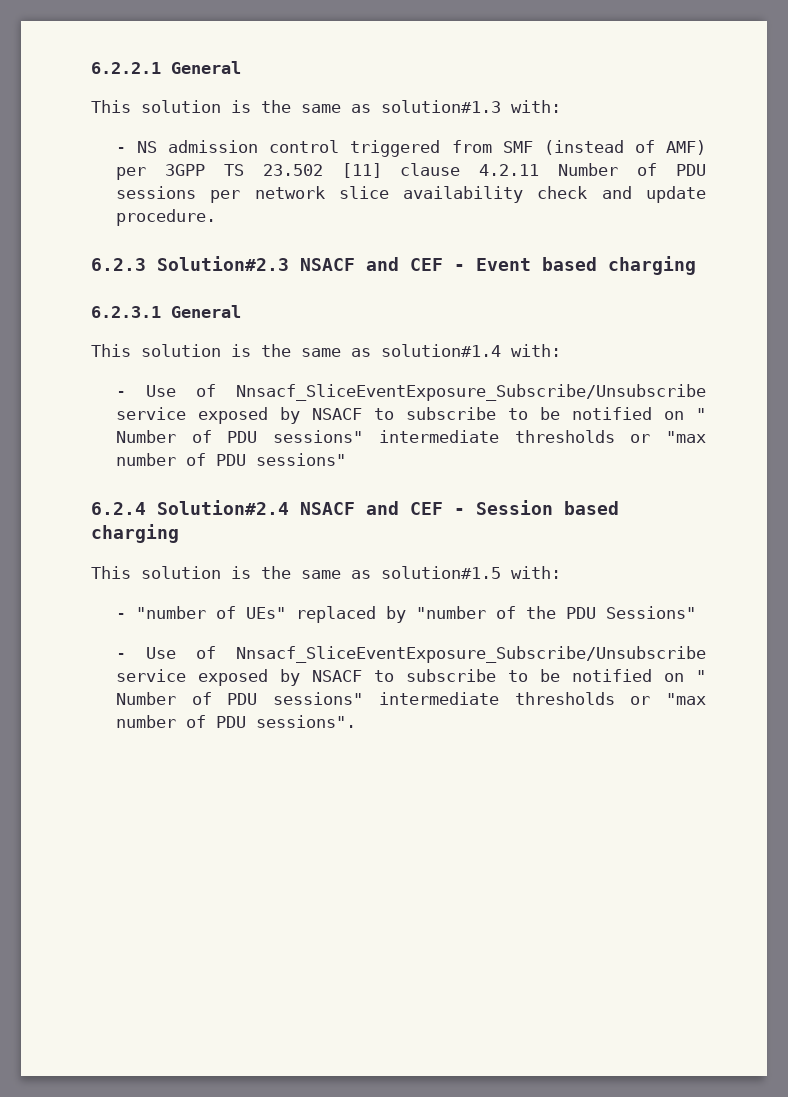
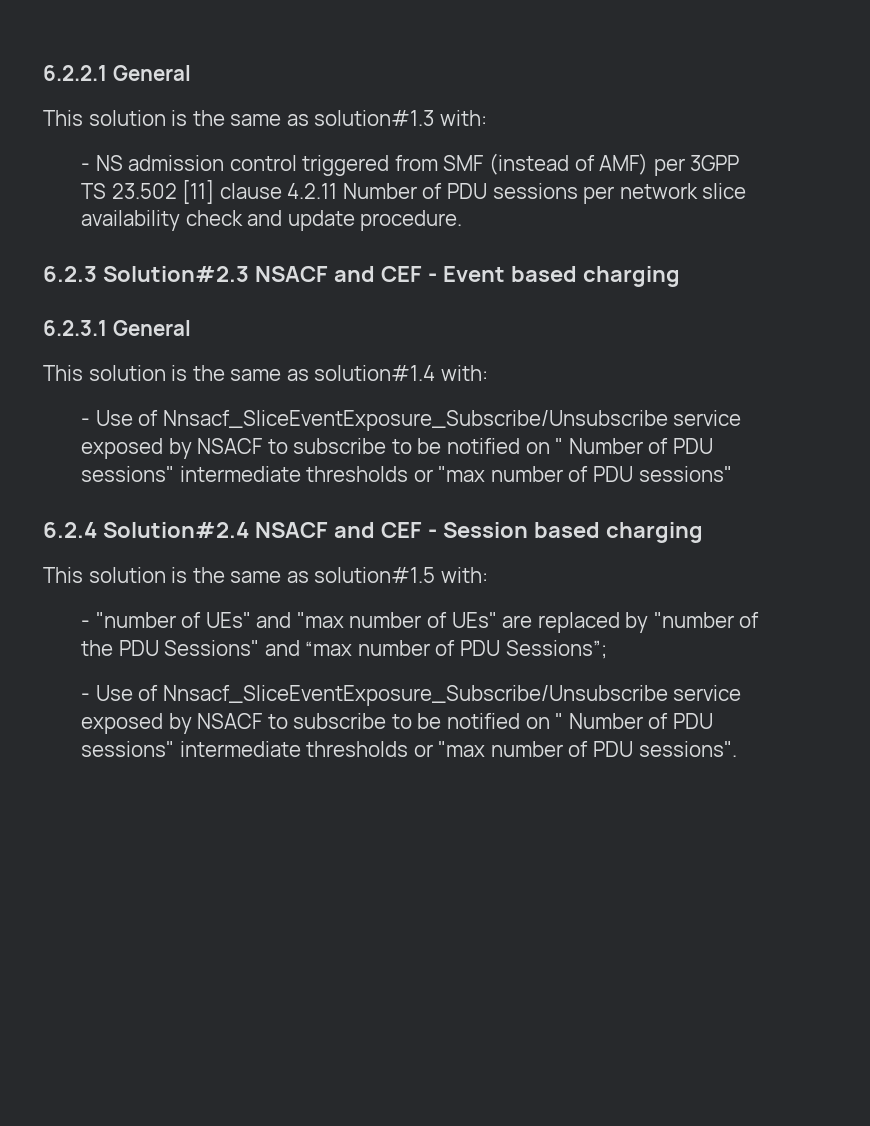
(286, 613) none -> [256,612,533,628] and "max number of UEs" are
(696, 612) none -> [264,640,607,659] and “max number of PDU Sessions”;

